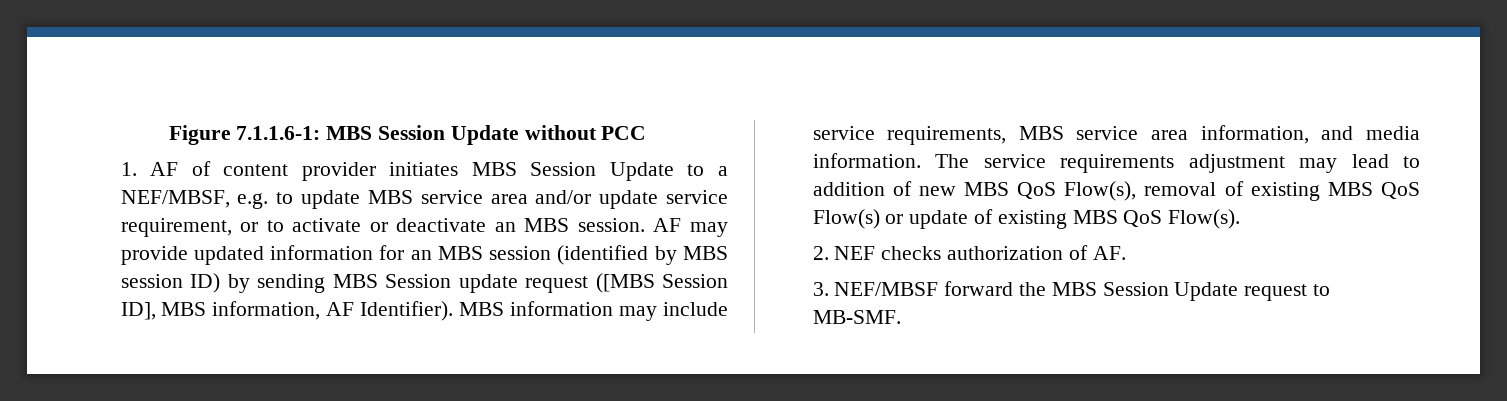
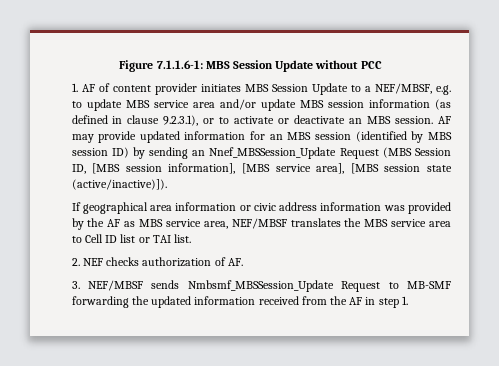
[666,190,728,204] [120,218,232,237] service requirement, -> [299,99,452,110] [71,115,199,126] MBS session information (as defined in clause 9.2.3.1),
[332,273,728,293] [120,301,728,321] [812,125,1420,145] [812,153,1420,173] [812,181,1420,201] [812,209,1241,229] MBS Session update request ([MBS Session ID], MBS information, AF Identifier). MBS information may include service requirements, MBS service area information, and media information. The service requirements adjustment may lead to addition of new MBS QoS Flow(s), removal of existing MBS QoS Flow(s) or update of existing MBS QoS Flow(s). -> [192,147,451,159] [71,163,452,174] [71,179,167,190] [71,202,452,214] [71,218,452,230] [71,234,191,243] an Nnef_MBSSession_Update Request (MBS Session ID, [MBS session information], [MBS service area], [MBS session state (active/inactive)]). // If geographical area information or civic address information was provided by the AF as MBS service area, NEF/MBSF translates the MBS service area to Cell ID list or TAI list.
[944,281,1330,301] [812,310,901,324] forward the MBS Session Update request to MB-SMF. -> [151,280,451,292] [71,296,408,308] sends Nmbsmf_MBSSession_Update Request to MB-SMF forwarding the updated information received from the AF in step 1.

